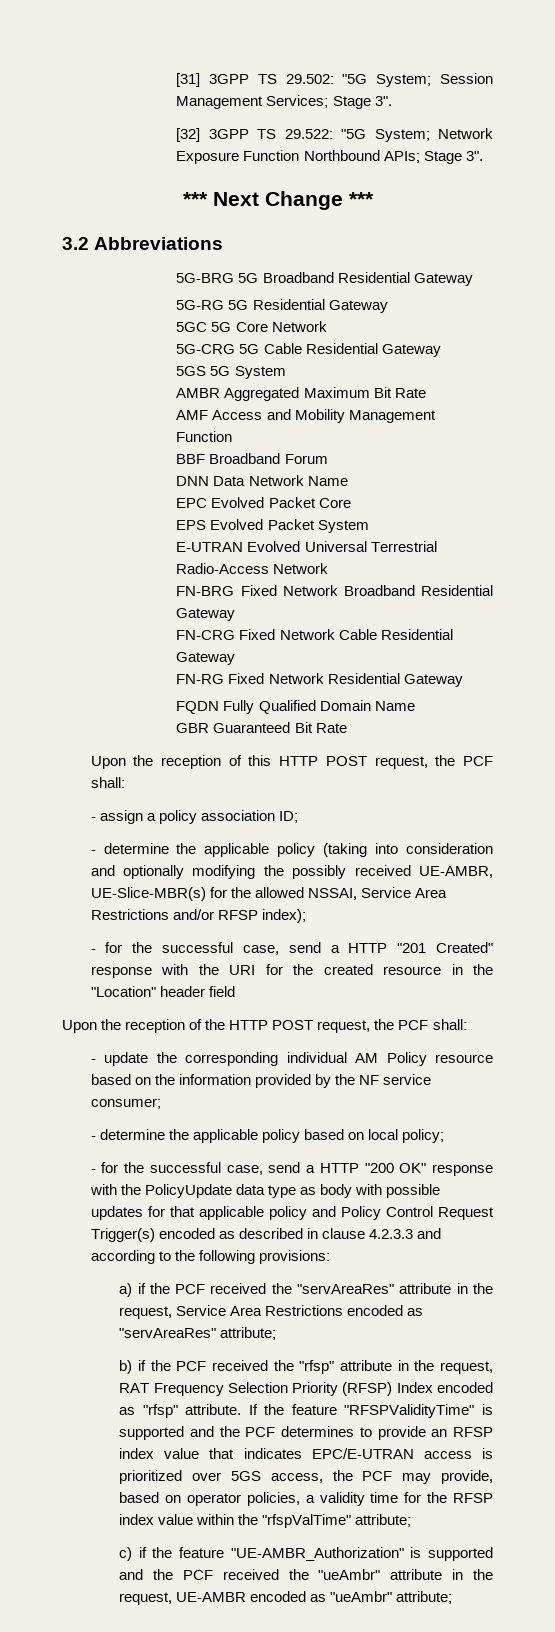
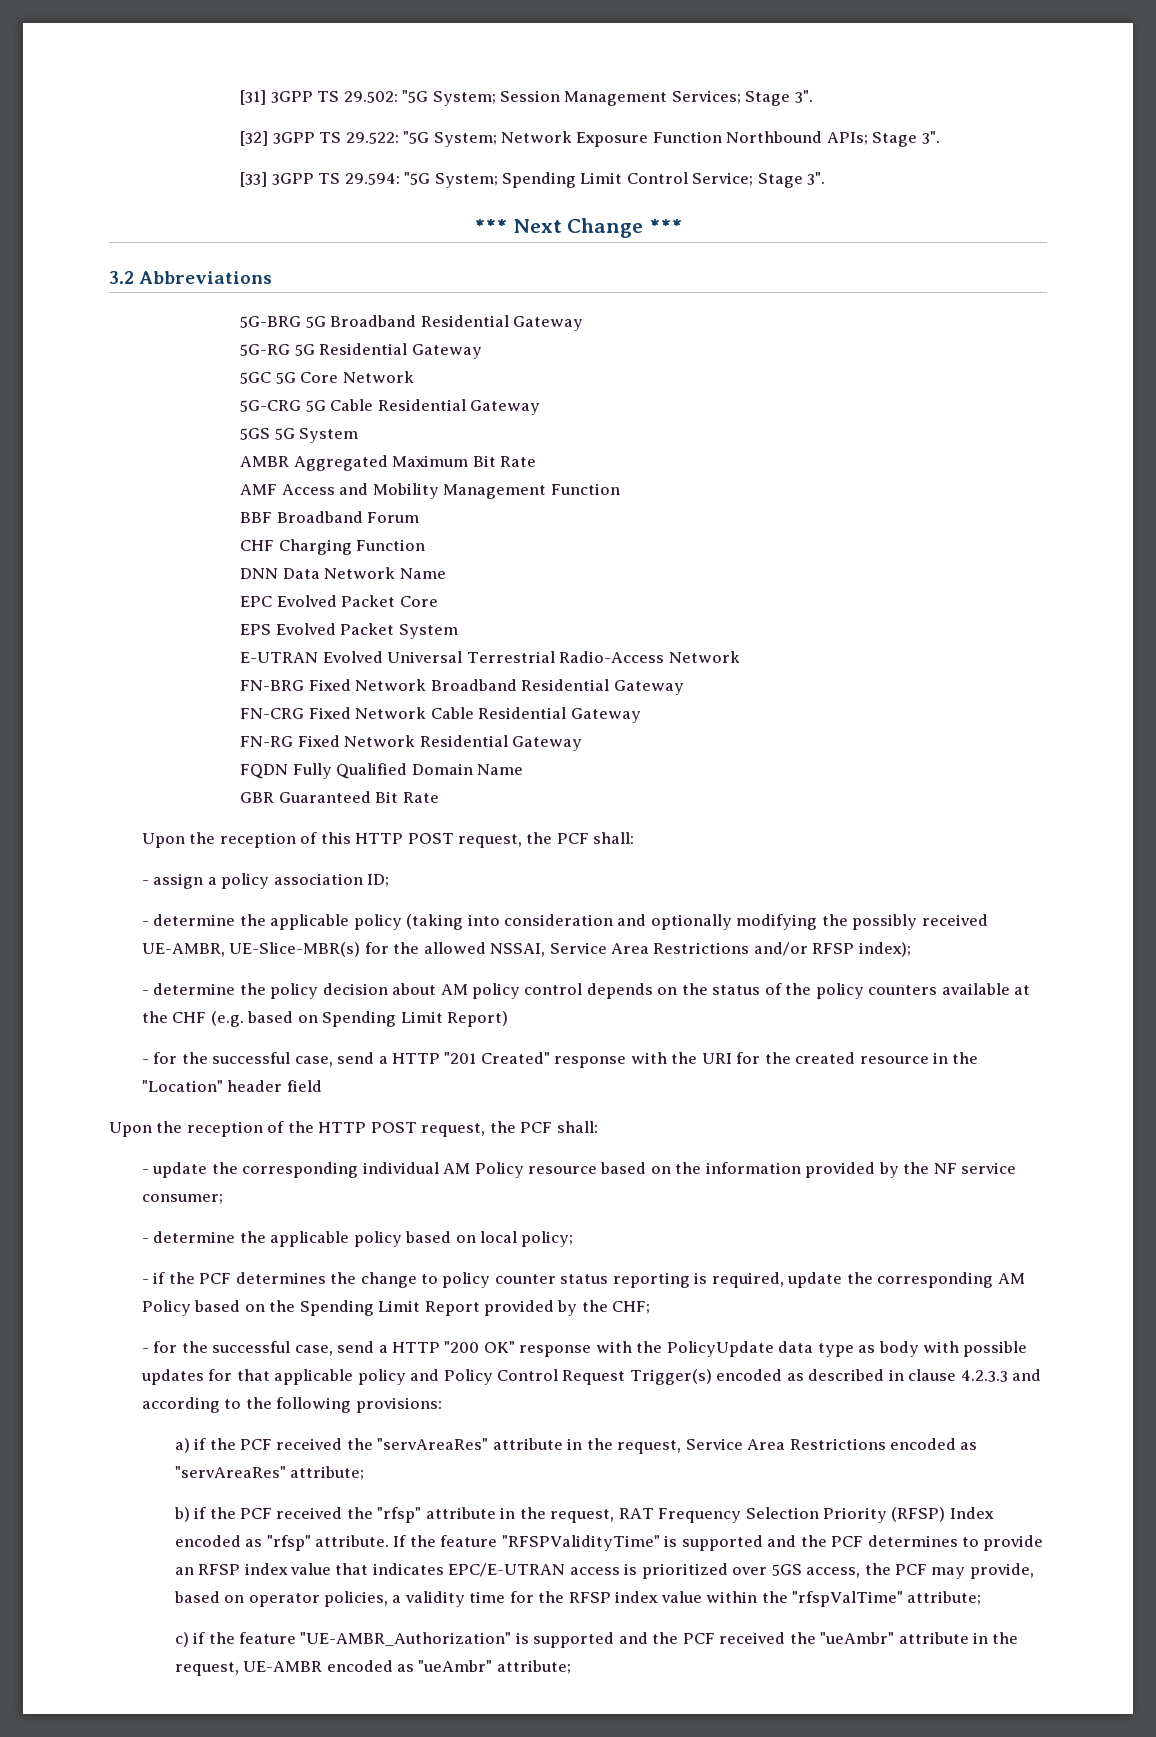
(483, 156) none -> [240,172,826,188] // [33] 3GPP TS 29.594: "5G System; Spending Limit Control Service; Stage 3".
(328, 459) none -> [240,539,426,555] // CHF Charging Function
(306, 916) none -> [141,983,1031,999] [141,1011,508,1027] // - determine the policy decision about AM policy control depends on the status of the policy counters available at the CHF (e.g. based on Spending Limit Report)
(445, 1136) none -> [141,1272,1025,1288] [141,1300,651,1316] // - if the PCF determines the change to policy counter status reporting is required, update the corresponding AM Policy based on the Spending Limit Report provided by the CHF;

